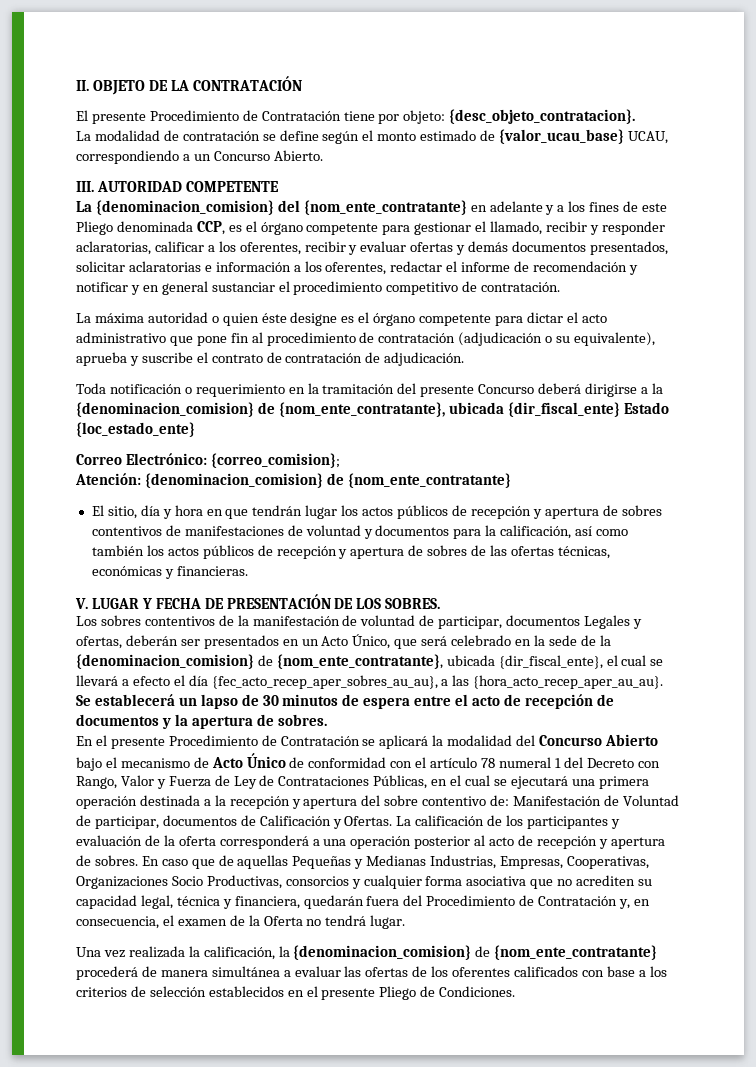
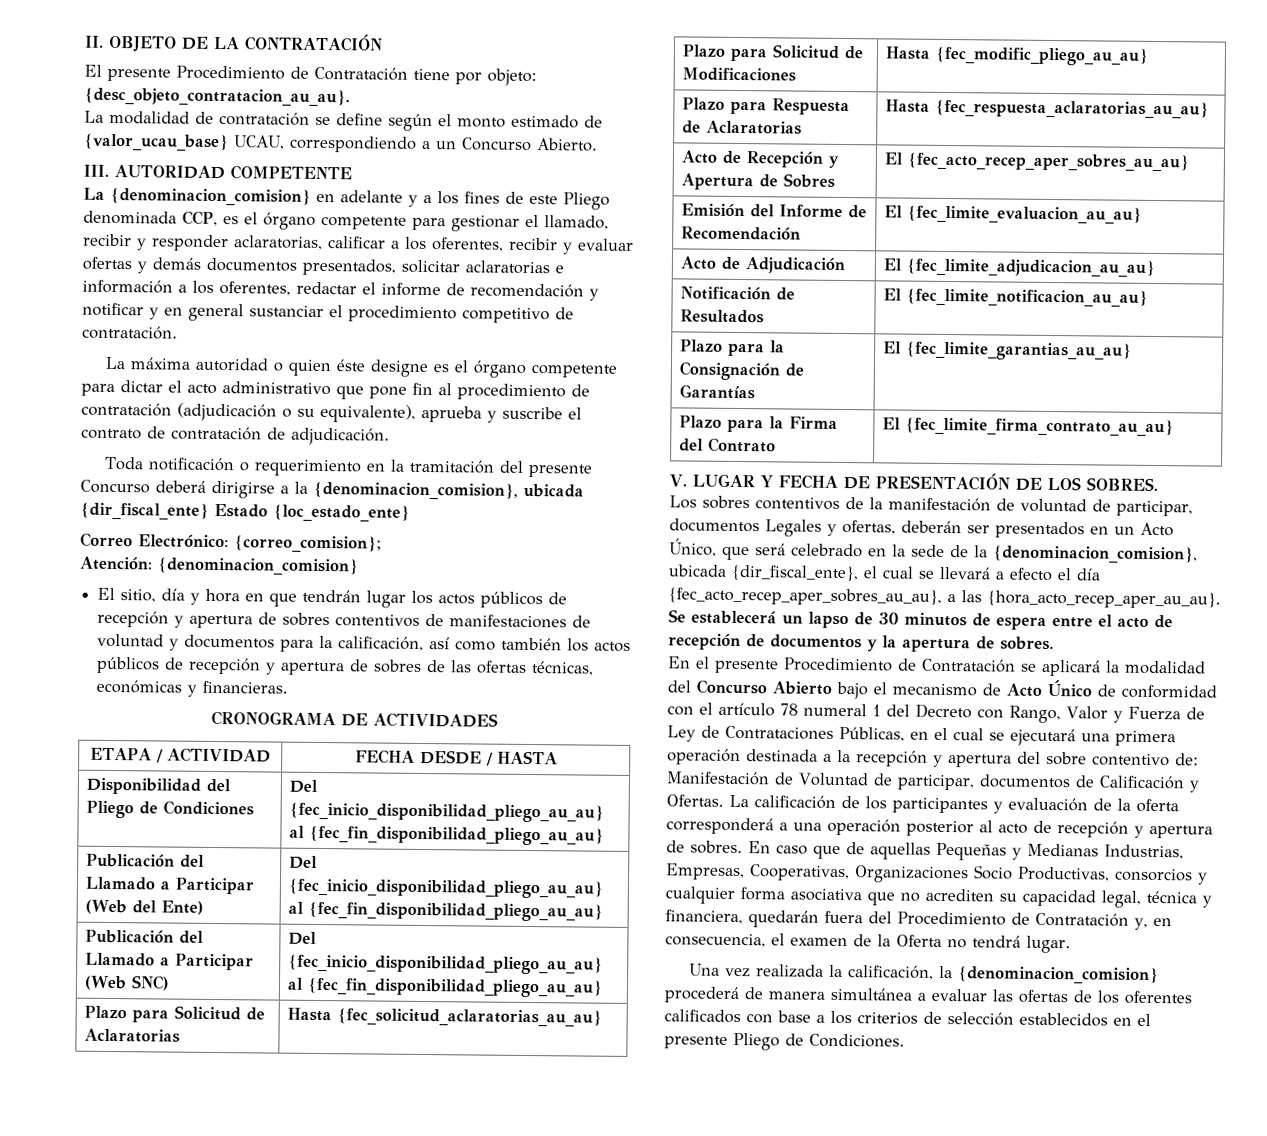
[449,109,636,124] {desc_objeto_contratacion}. -> [84,87,350,107] {desc_objeto_contratacion_au_au}.
[277,200,467,215] del {nom_ente_contratante} -> (311, 196) none
[76,402,445,417] {denominacion_comision} de {nom_ente_contratante}, -> [313,481,518,500] {denominacion_comision},
[326,473,511,488] de {nom_ente_contratante} -> (359, 566) none
(248, 571) none -> [211,710,498,728] [90,747,271,763] [354,749,558,766] [85,777,231,795] [85,800,254,819] [288,779,318,793] [288,802,604,823] [288,825,604,846] [85,853,205,868] [84,876,255,895] [84,899,204,915] [288,855,318,869] [287,878,603,899] [287,901,603,922] [84,929,204,944] [84,952,254,971] [83,975,170,991] [287,931,317,945] [287,954,603,975] [286,977,603,998] [83,1005,265,1023] [83,1028,180,1043] [286,1007,602,1027] [681,44,864,62] [681,67,796,82] [884,46,1149,66] [681,97,850,116] [681,120,802,135] [884,99,1209,119] [680,150,839,168] [680,173,835,191] [883,152,1189,172] [680,203,867,219] [680,226,801,241] [883,205,1142,224] [679,256,845,275] [882,258,1155,277] [679,286,795,301] [679,309,764,324] [882,288,1148,307] [679,339,785,357] [678,361,804,381] [678,384,755,400] [882,341,1132,361] [678,415,838,433] [678,437,776,453] [881,417,1174,437] // CRONOGRAMA DE ACTIVIDADES // ETAPA / ACTIVIDAD | FECHA DESDE / HASTA // Disponibilidad del Pliego de Condiciones | Del {fec_inicio_disponibilidad_pliego_au_au} al {fec_fin_disponibilidad_pliego_au_au} // Publicación del Llamado a Participar (Web del Ente) | Del {fec_inicio_disponibilidad_pliego_au_au} al {fec_fin_disponibilidad_pliego_au_au} // Publicación del Llamado a Participar (Web SNC) | Del {fec_inicio_disponibilidad_pliego_au_au} al {fec_fin_disponibilidad_pliego_au_au} // Plazo para Solicitud de Aclaratorias | Hasta {fec_solicitud_aclaratorias_au_au} // Plazo para Solicitud de Modificaciones | Hasta {fec_modific_pliego_au_au} // Plazo para Respuesta de Aclaratorias | Hasta {fec_respuesta_aclaratorias_au_au} // Acto de Recepción y Apertura de Sobres | El {fec_acto_recep_aper_sobres_au_au} // Emisión del Informe de Recomendación | El {fec_limite_evaluacion_au_au} // Acto de Adjudicación | El {fec_limite_adjudicacion_au_au} // Notificación de Resultados | El {fec_limite_notificacion_au_au} // Plazo para la Consignación de Garantías | El {fec_limite_garantias_au_au} // Plazo para la Firma del Contrato | El {fec_limite_firma_contrato_au_au}
[76,654,443,669] {denominacion_comision} de {nom_ente_contratante}, -> [993,545,1198,564] {denominacion_comision},
[475,945,658,960] de {nom_ente_contratante} -> (1160, 975) none

